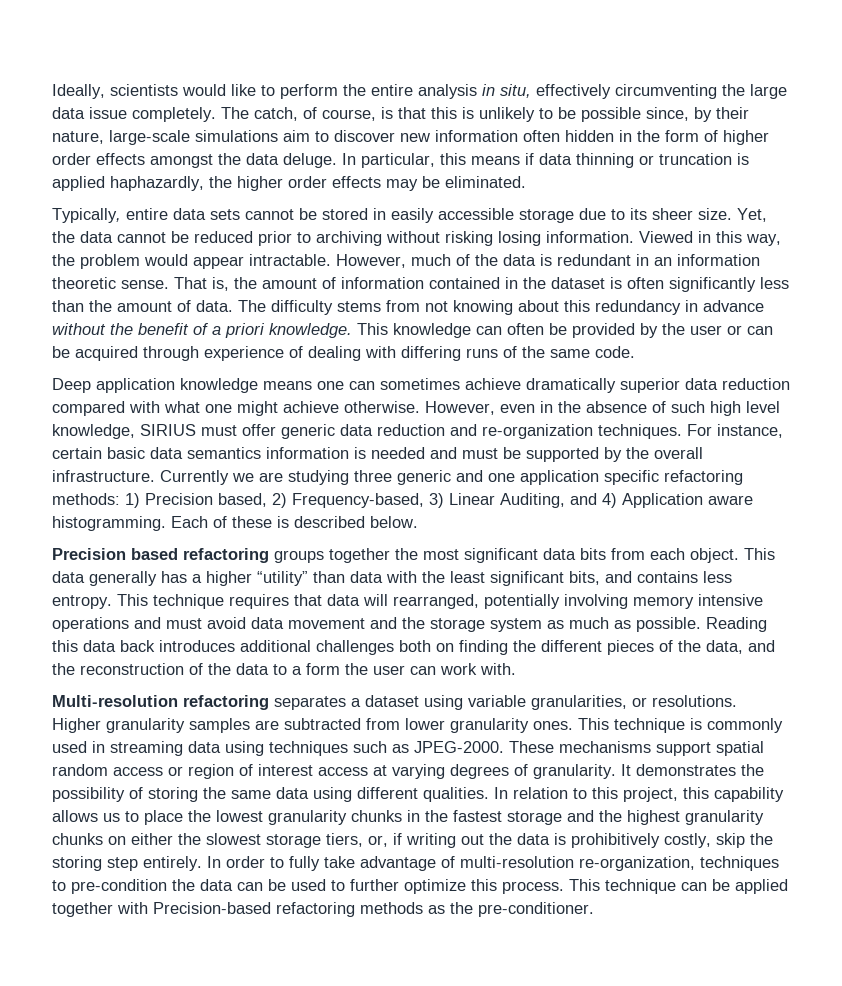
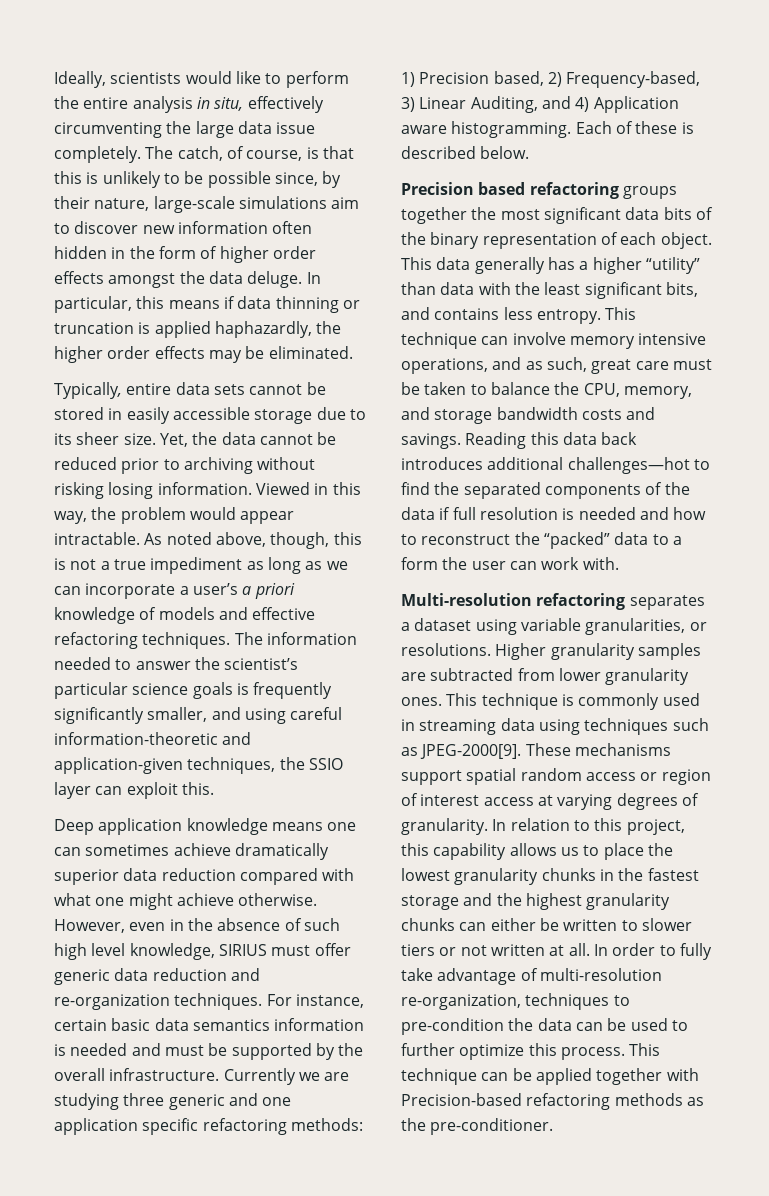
[336,254,760,268] [52,277,789,292] [52,300,764,315] [52,323,773,338] [52,346,635,361] However, much of the data is redundant in an information theoretic sense. That is, the amount of information contained in the dataset is often significantly less than the amount of data. The difficulty stems from not knowing about this redundancy in advance without the benefit of a priori knowledge. This knowledge can often be provided by the user or can be acquired through experience of dealing with differing runs of the same code. -> [144,532,362,549] [54,557,348,574] [54,583,295,599] [54,607,316,624] [54,632,357,649] [54,657,299,670] [54,682,333,699] [54,707,343,724] [54,732,252,745] [54,757,343,774] [54,782,214,799] As noted above, though, this is not a true impediment as long as we can incorporate a user’s a priori knowledge of models and effective refactoring techniques. The information needed to answer the scientist’s particular science goals is frequently significantly smaller, and using careful information-theoretic and application-given techniques, the SSIO layer can exploit this.
[611,548,645,560] from -> [695,207,713,220] [401,232,618,249] of the binary representation of
[229,594,763,609] [52,617,701,632] requires that data will rearranged, potentially involving memory intensive operations and must avoid data movement and the storage system as much as possible. -> [481,332,707,349] [401,357,712,374] [401,382,692,399] [401,407,656,424] [401,433,461,449] can involve memory intensive operations, and as such, great care must be taken to balance the CPU, memory, and storage bandwidth costs and savings.
[316,640,775,655] [52,663,231,675] challenges both on finding the different pieces of the data, and the reconstruction of the -> [567,457,710,474] [401,482,690,499] [401,507,707,520] [401,532,610,549] challenges—hot to find the separated components of the data if full resolution is needed and how to reconstruct the “packed”
[414,741,504,753] JPEG-2000. -> [420,744,522,759] JPEG-2000[9].
[621,764,764,776] [52,787,489,802] It demonstrates the possibility of storing the same data using different qualities. -> (488, 826) none
[108,833,773,848] [52,856,202,871] on either the slowest storage tiers, or, if writing out the data is prohibitively costly, skip the storing step entirely. -> [459,918,692,931] [401,943,590,956] can either be written to slower tiers or not written at all.

